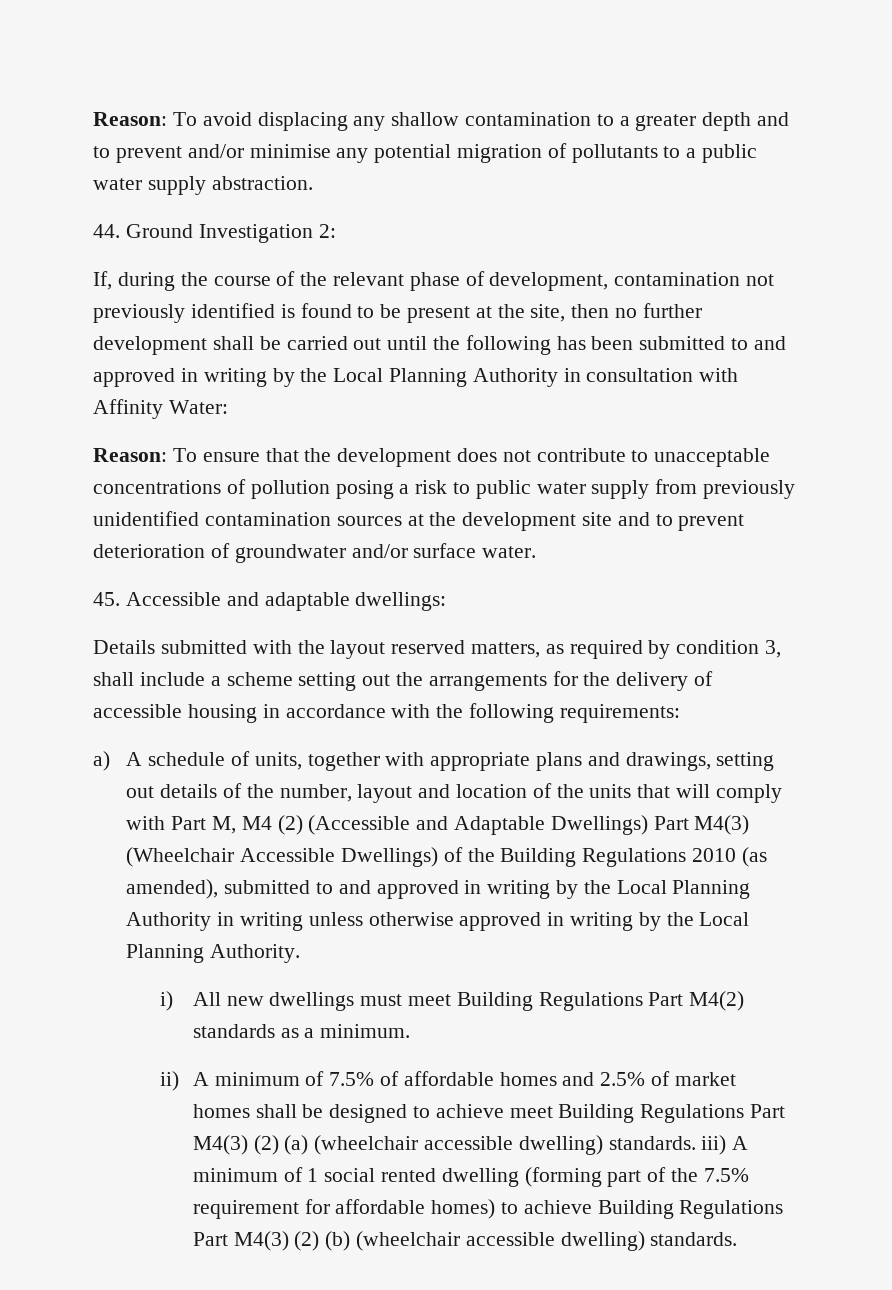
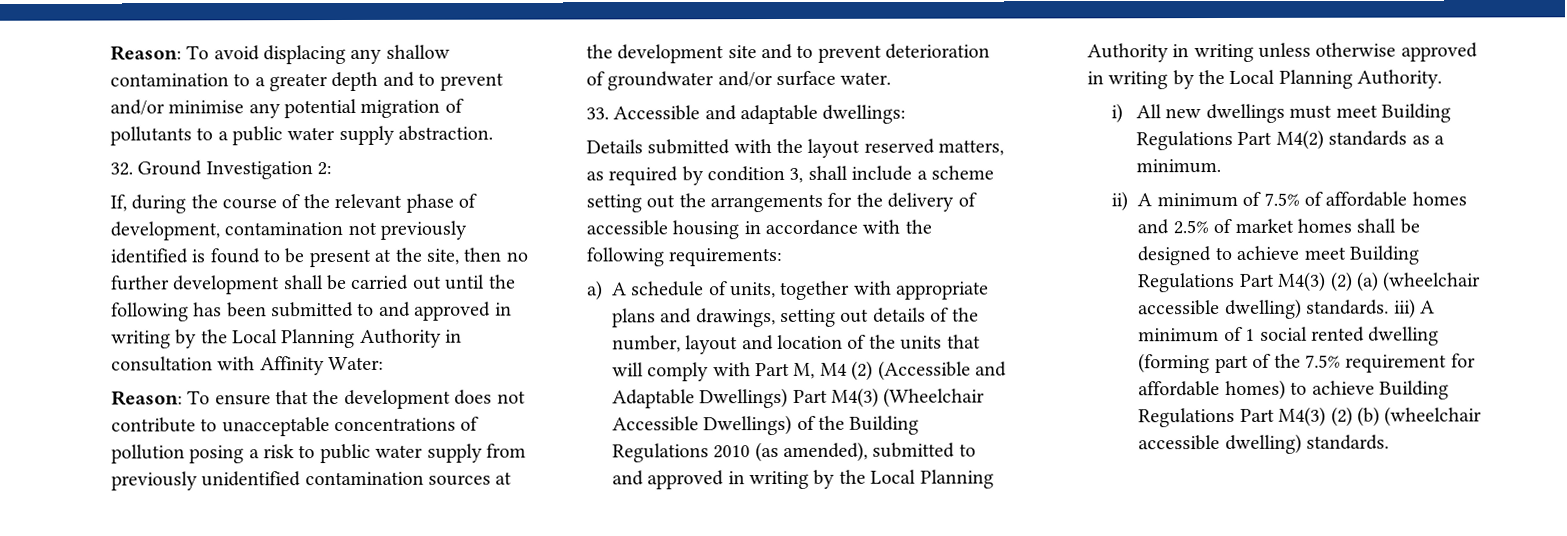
[93,224,121,238] 44. -> [109,162,133,176] 32.
[93,592,121,606] 45. -> [585,107,609,120] 33.

